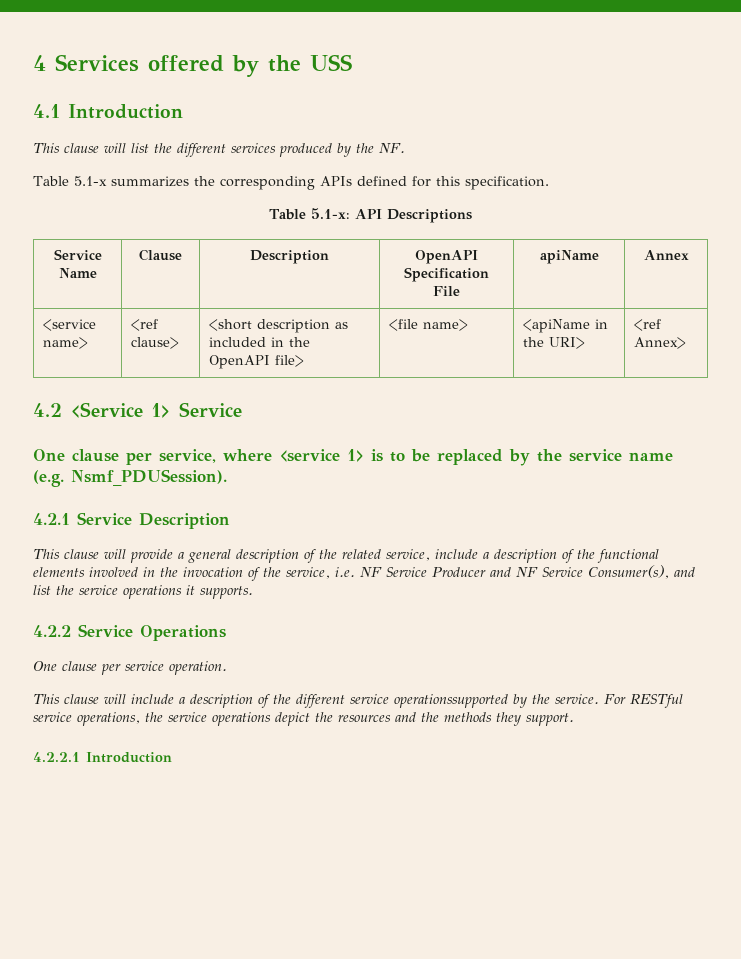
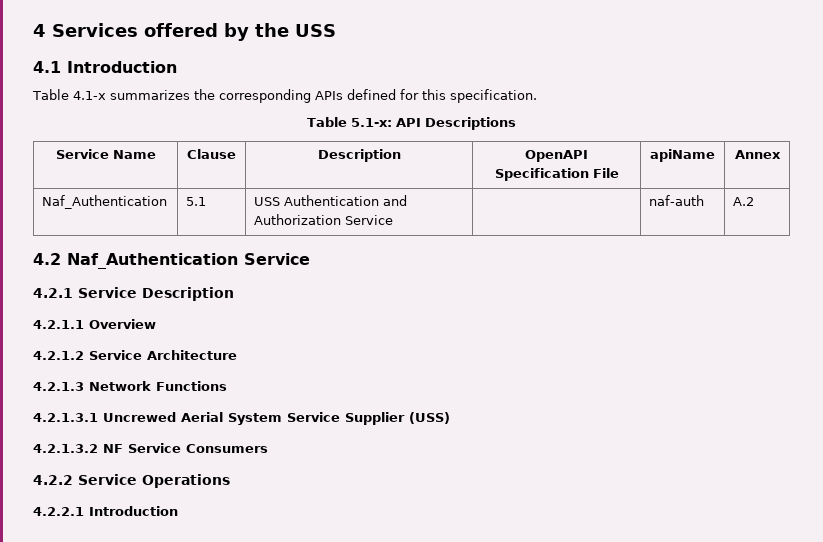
[33,143,405,157] [33,176,107,186] // This clause will list the different services produced by the NF. // Table 5.1-x -> [32,89,106,100] // Table 4.1-x
[43,319,97,331] [43,337,89,349] [131,319,159,331] [131,337,180,349] [209,319,349,333] [209,337,311,347] [209,355,305,369] [389,319,469,331] [523,319,609,333] [523,337,586,349] [634,319,662,331] [634,337,687,349] <service name> | <ref clause> | <short description as included in the OpenAPI file> | <file name> | <apiName in the URI> | <ref Annex> -> [42,195,168,209] [186,197,207,206] [254,195,408,206] [254,214,394,225] [649,195,705,206] [733,197,755,206] Naf_Authentication | 5.1 | USS Authentication and Authorization Service | | naf-auth | A.2
[70,402,171,418] <Service 1> -> [67,253,238,269] Naf_Authentication
[33,449,673,466] [33,469,227,487] [33,512,230,529] [33,549,659,563] [33,565,695,581] [33,585,253,599] [33,624,226,641] [33,661,227,675] [33,694,683,708] [33,712,574,726] One clause per service, where <service 1> is to be replaced by the service name (e.g. Nsmf_PDUSession). // 4.2.1 Service Description // This clause will provide a general description of the related service, include a description of the functional elements involved in the invocation of the service, i.e. NF Service Producer and NF Service Consumer(s), and list the service operations it supports. // 4.2.2 Service Operations // One clause per service operation. // This clause will include a description of the different service operationssupported by the service. For RESTful service operations, the service operations depict the resources and the methods they support. -> [33,287,234,301] [33,319,156,329] [33,350,237,360] [33,381,227,391] [33,412,450,425] [33,443,268,453] [33,474,230,488] 4.2.1 Service Description // 4.2.1.1 Overview // 4.2.1.2 Service Architecture // 4.2.1.3 Network Functions // 4.2.1.3.1 Uncrewed Aerial System Service Supplier (USS) // 4.2.1.3.2 NF Service Consumers // 4.2.2 Service Operations

